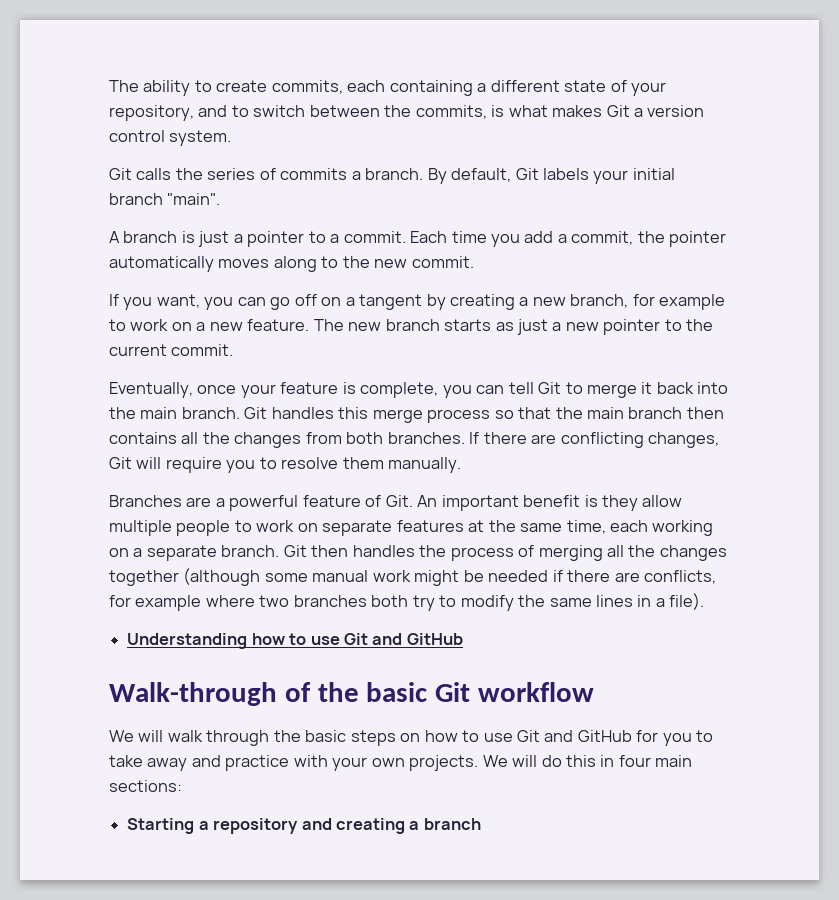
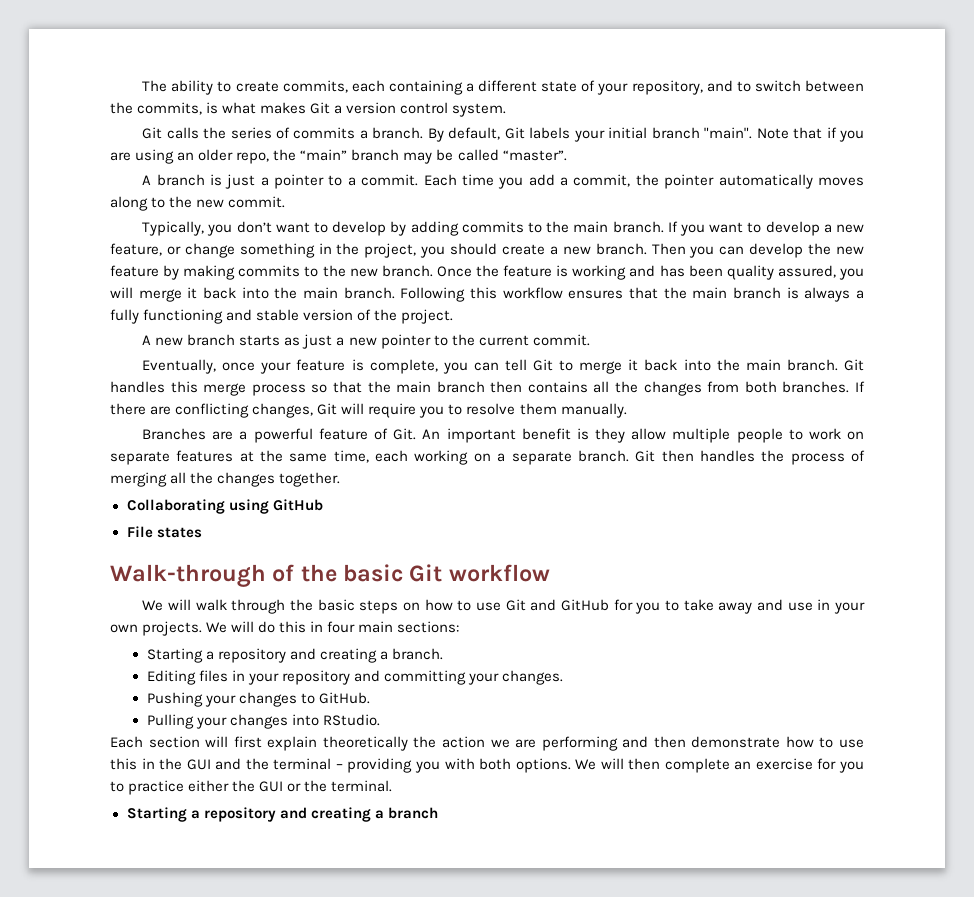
(221, 199) none -> [756,127,864,142] [110,149,567,164] Note that if you are using an older repo, the “main” branch may be called “master”.
[109,294,726,310] [109,319,344,331] If you want, you can go off on a tangent by creating a new branch, for example to work on a new feature. The -> [142,221,864,236] [110,243,865,258] [110,265,864,280] [110,287,864,302] [110,309,454,324] [142,335,152,345] Typically, you don’t want to develop by adding commits to the main branch. If you want to develop a new feature, or change something in the project, you should create a new branch. Then you can develop the new feature by making commits to the new branch. Once the feature is working and has been quality assured, you will merge it back into the main branch. Following this workflow ensures that the main branch is always a fully functioning and stable version of the project. // A
[109,568,717,586] [109,593,705,611] [127,633,463,649] together (although some manual work might be needed if there are conflicts, for example where two branches both try to modify the same lines in a file). // Understanding how to use Git and GitHub -> [279,472,341,487] [126,499,323,514] [126,526,202,538] together. // Collaborating using GitHub // File states
[225,755,328,771] practice with -> [787,599,831,611] use in
(182, 786) none -> [146,648,444,663] [146,670,564,685] [146,692,370,707] [146,714,380,729] [110,736,864,751] [110,758,864,773] [110,780,393,795] // Starting a repository and creating a branch. // Editing files in your repository and committing your changes. // Pushing your changes to GitHub. // Pulling your changes into RStudio. // Each section will first explain theoretically the action we are performing and then demonstrate how to use this in the GUI and the terminal – providing you with both options. We will then complete an exercise for you to practice either the GUI or the terminal.

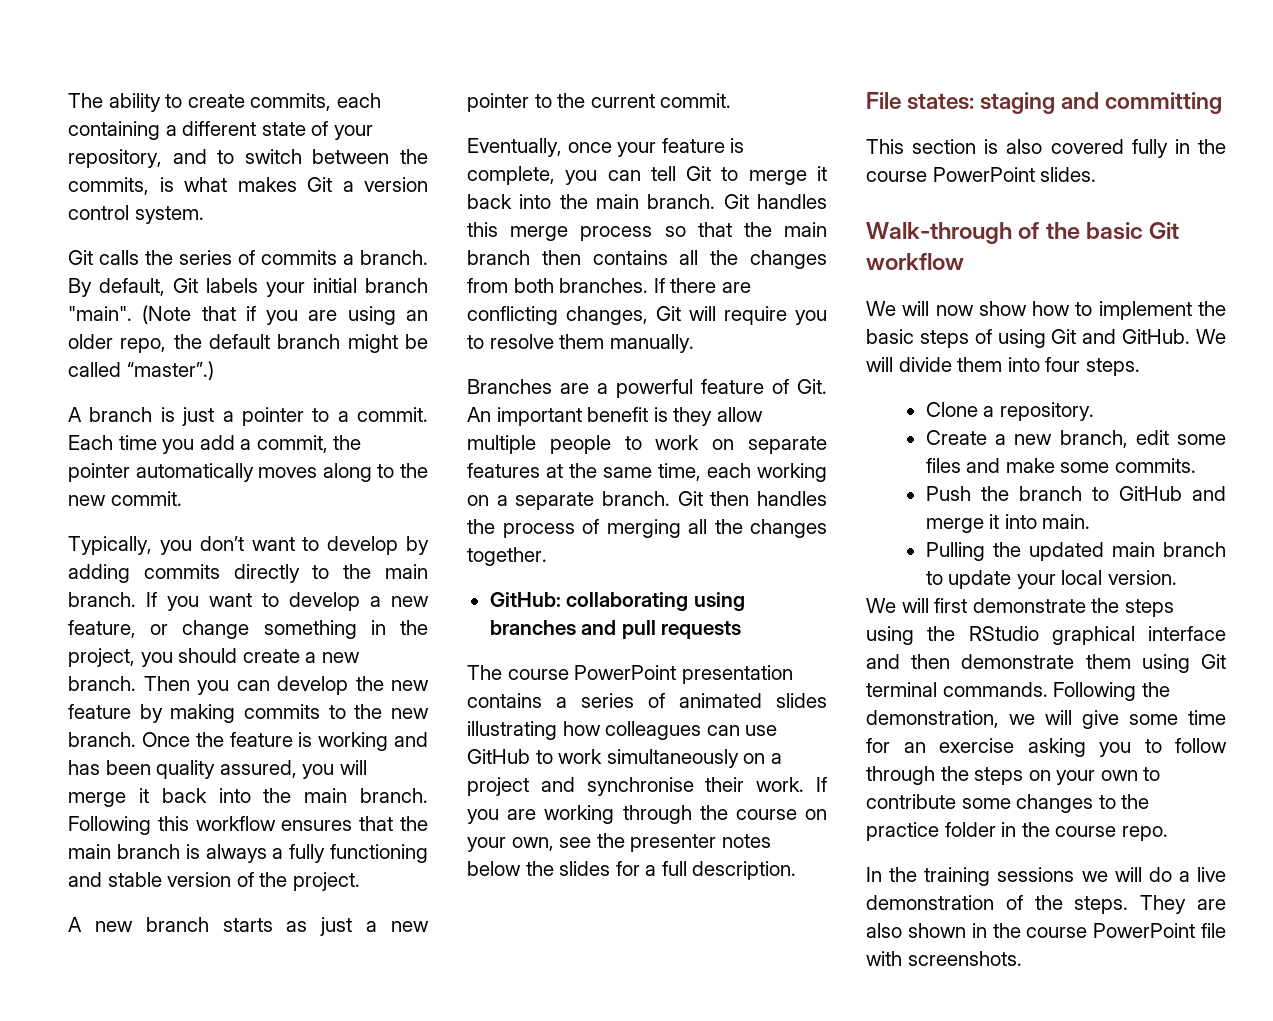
[756,128,789,139] Note -> [142,305,192,324] (Note
[300,149,433,164] “main” branch may -> [209,334,398,353] default branch might
[502,150,567,161] “master”. -> [126,361,214,380] “master”.)
(524, 227) none -> [233,564,300,583] directly
[126,499,323,514] [126,526,202,538] Collaborating using GitHub // File states -> [489,592,745,611] [489,620,742,639] [467,665,793,684] [467,693,827,708] [467,721,778,740] [467,749,782,768] [467,777,827,796] [467,805,827,824] [467,833,771,852] [467,861,797,880] [866,92,1223,114] [866,139,1226,158] [866,167,1097,182] GitHub: collaborating using branches and pull requests // The course PowerPoint presentation contains a series of animated slides illustrating how colleagues can use GitHub to work simultaneously on a project and synchronise their work. If you are working through the course on your own, see the presenter notes below the slides for a full description. // File states: staging and committing // This section is also covered fully in the course PowerPoint slides.
[195,599,865,614] [110,621,460,636] [146,648,444,663] [146,670,564,685] [146,692,370,707] [146,714,380,729] [110,736,864,751] [110,758,864,773] [110,780,393,795] [126,807,438,822] walk through the basic steps on how to use Git and GitHub for you to take away and use in your own projects. We will do this in four main sections: // Starting a repository and creating a branch. // Editing files in your repository and committing your changes. // Pushing your changes to GitHub. // Pulling your changes into RStudio. // Each section will first explain theoretically the action we are performing and then demonstrate how to use this in the GUI and the terminal – providing you with both options. We will then complete an exercise for you to practice either the GUI or the terminal. // Starting a repository and creating a branch -> [935,301,1226,320] [866,329,1226,348] [866,357,1140,376] [925,402,1094,421] [925,430,1226,448] [925,458,1196,473] [925,486,1226,501] [925,514,1091,533] [925,542,1226,561] [925,570,1177,589] [866,598,1174,617] [866,626,1226,645] [866,654,1226,673] [866,682,1170,701] [866,710,1226,729] [866,738,1227,757] [866,766,1161,785] [866,794,1150,813] [866,822,1168,841] [866,867,1226,886] [866,895,1226,914] [866,923,1226,938] [866,951,1022,966] now show how to implement the basic steps of using Git and GitHub. We will divide them into four steps. // Clone a repository. // Create a new branch, edit some files and make some commits. // Push the branch to GitHub and merge it into main. // Pulling the updated main branch to update your local version. // We will first demonstrate the steps using the RStudio graphical interface and then demonstrate them using Git terminal commands. Following the demonstration, we will give some time for an exercise asking you to follow through the steps on your own to contribute some changes to the practice folder in the course repo. // In the training sessions we will do a live demonstration of the steps. They are also shown in the course PowerPoint file with screenshots.

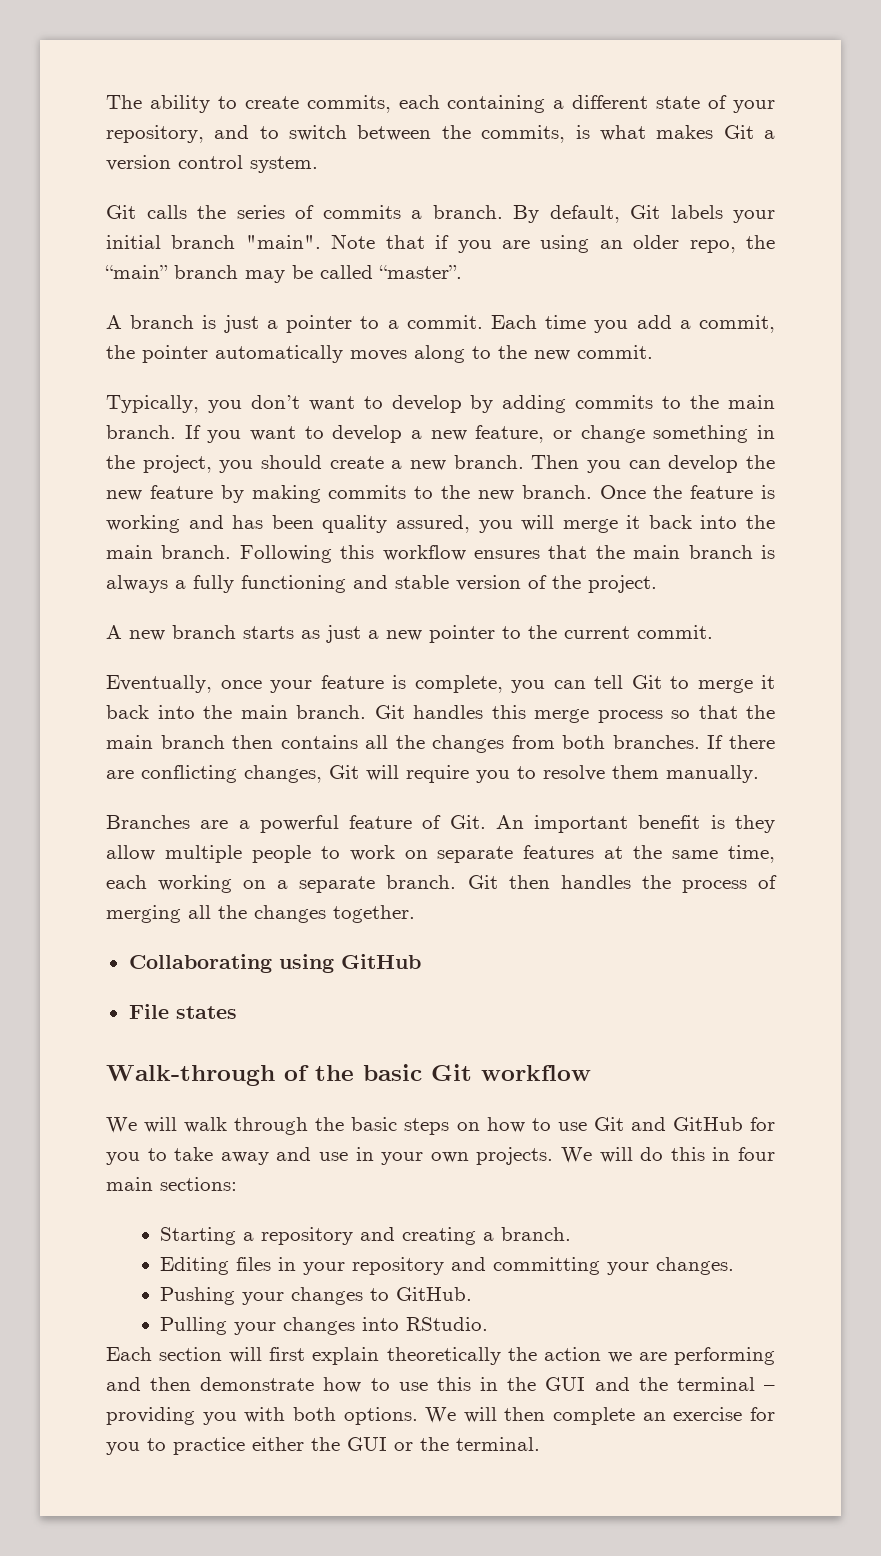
[142,305,192,324] (Note -> [331,234,376,249] Note
[209,334,398,353] default branch might -> [105,265,285,283] “main” branch may
[126,361,214,380] “master”.) -> [379,265,462,279] “master”.
[233,564,300,583] directly -> (654, 402) none
[489,592,745,611] [489,620,742,639] [467,665,793,684] [467,693,827,708] [467,721,778,740] [467,749,782,768] [467,777,827,796] [467,805,827,824] [467,833,771,852] [467,861,797,880] [866,92,1223,114] [866,139,1226,158] [866,167,1097,182] GitHub: collaborating using branches and pull requests // The course PowerPoint presentation contains a series of animated slides illustrating how colleagues can use GitHub to work simultaneously on a project and synchronise their work. If you are working through the course on your own, see the presenter notes below the slides for a full description. // File states: staging and committing // This section is also covered fully in the course PowerPoint slides. -> [128,954,421,973] [128,1004,237,1019] Collaborating using GitHub // File states
[935,301,1226,320] [866,329,1226,348] [866,357,1140,376] [925,402,1094,421] [925,430,1226,448] [925,458,1196,473] [925,486,1226,501] [925,514,1091,533] [925,542,1226,561] [925,570,1177,589] [866,598,1174,617] [866,626,1226,645] [866,654,1226,673] [866,682,1170,701] [866,710,1226,729] [866,738,890,753] now show how to implement the basic steps of using Git and GitHub. We will divide them into four steps. // Clone a repository. // Create a new branch, edit some files and make some commits. // Push the branch to GitHub and merge it into main. // Pulling the updated main branch to update your local version. // We will first demonstrate the steps using the RStudio graphical interface and then demonstrate them using Git terminal commands. Following the demonstration, we will give some time for -> [184,1117,775,1135] [106,1147,776,1165] [106,1177,237,1191] [159,1227,571,1245] [159,1257,734,1275] [159,1287,472,1305] [159,1317,488,1335] [106,1347,776,1365] [106,1377,775,1393] [106,1407,636,1425] walk through the basic steps on how to use Git and GitHub for you to take away and use in your own projects. We will do this in four main sections: // Starting a repository and creating a branch. // Editing files in your repository and committing your changes. // Pushing your changes to GitHub. // Pulling your changes into RStudio. // Each section will first explain theoretically the action we are performing and then demonstrate how to use this in the GUI and the terminal – providing you with both options. We will then complete
[1027,738,1227,757] [866,766,1161,785] [866,794,1150,813] [866,822,1168,841] [866,867,1226,886] [866,895,1226,914] [866,923,1226,938] [866,951,1022,966] asking you to follow through the steps on your own to contribute some changes to the practice folder in the course repo. // In the training sessions we will do a live demonstration of the steps. They are also shown in the course PowerPoint file with screenshots. -> [749,1407,775,1421] [106,1437,540,1455] for you to practice either the GUI or the terminal.

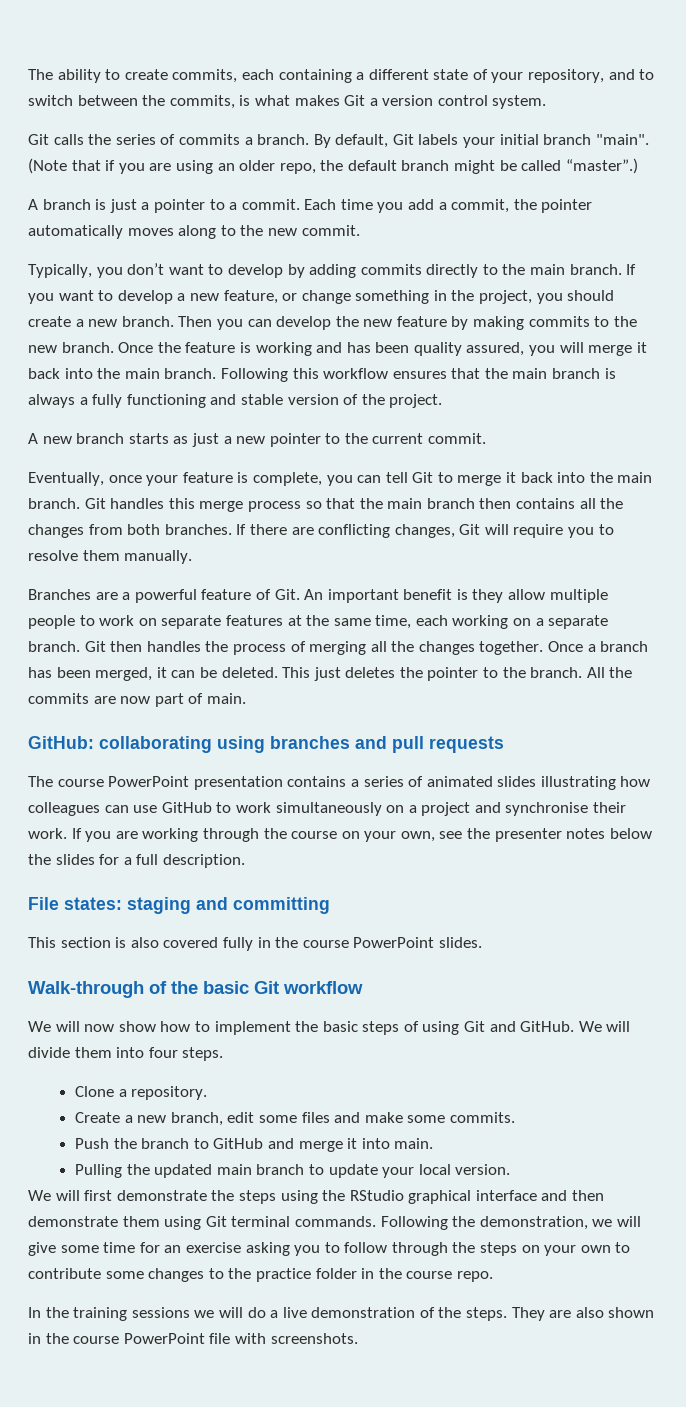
[331,234,376,249] Note -> [28,158,67,174] (Note
[105,265,285,283] “main” branch may -> [347,160,496,174] default branch might
[379,265,462,279] “master”. -> [565,158,638,174] “master”.)
(654, 402) none -> [426,264,479,278] directly
[128,954,421,973] [128,1004,237,1019] // Collaborating using GitHub // File states -> [548,641,649,652] [28,667,633,681] [28,693,246,707] [28,736,504,753] [28,776,651,790] [28,802,627,816] [28,828,652,842] [28,854,245,868] [28,897,330,914] [28,937,482,951] Once a branch has been merged, it can be deleted. This just deletes the pointer to the branch. All the commits are now part of main. // GitHub: collaborating using branches and pull requests // The course PowerPoint presentation contains a series of animated slides illustrating how colleagues can use GitHub to work simultaneously on a project and synchronise their work. If you are working through the course on your own, see the presenter notes below the slides for a full description. // File states: staging and committing // This section is also covered fully in the course PowerPoint slides.
[184,1117,775,1135] [106,1147,776,1165] [106,1177,237,1191] [159,1227,571,1245] [159,1257,734,1275] [159,1287,472,1305] [159,1317,488,1335] [106,1347,776,1365] [106,1377,775,1393] [106,1407,775,1425] [106,1437,540,1455] walk through the basic steps on how to use Git and GitHub for you to take away and use in your own projects. We will do this in four main sections: // Starting a repository and creating a branch. // Editing files in your repository and committing your changes. // Pushing your changes to GitHub. // Pulling your changes into RStudio. // Each section will first explain theoretically the action we are performing and then demonstrate how to use this in the GUI and the terminal – providing you with both options. We will then complete an exercise for you to practice either the GUI or the terminal. -> [84,1021,631,1035] [28,1047,224,1061] [74,1086,208,1100] [74,1112,515,1126] [74,1138,434,1152] [74,1164,511,1178] [28,1190,605,1204] [28,1216,641,1230] [28,1242,631,1256] [28,1268,493,1282] [28,1307,655,1321] [28,1333,358,1344] now show how to implement the basic steps of using Git and GitHub. We will divide them into four steps. // Clone a repository. // Create a new branch, edit some files and make some commits. // Push the branch to GitHub and merge it into main. // Pulling the updated main branch to update your local version. // We will first demonstrate the steps using the RStudio graphical interface and then demonstrate them using Git terminal commands. Following the demonstration, we will give some time for an exercise asking you to follow through the steps on your own to contribute some changes to the practice folder in the course repo. // In the training sessions we will do a live demonstration of the steps. They are also shown in the course PowerPoint file with screenshots.

